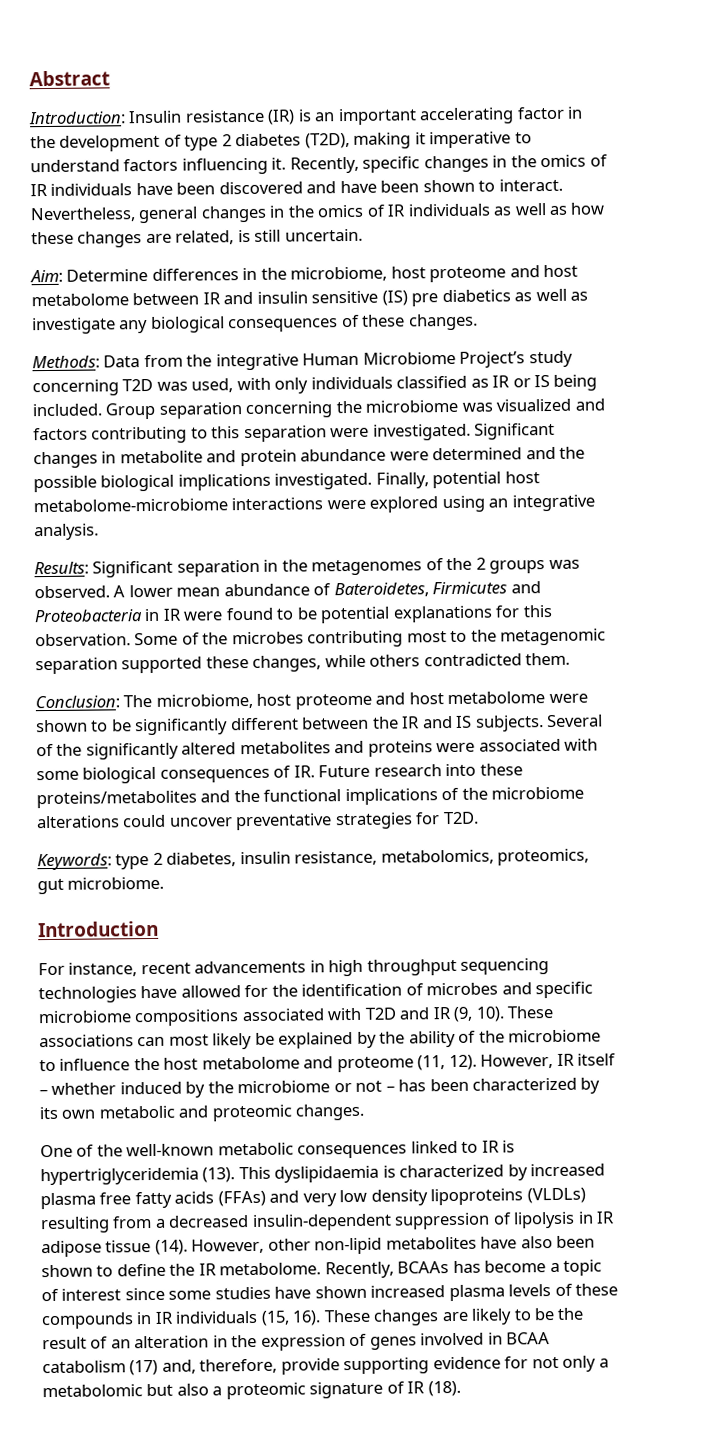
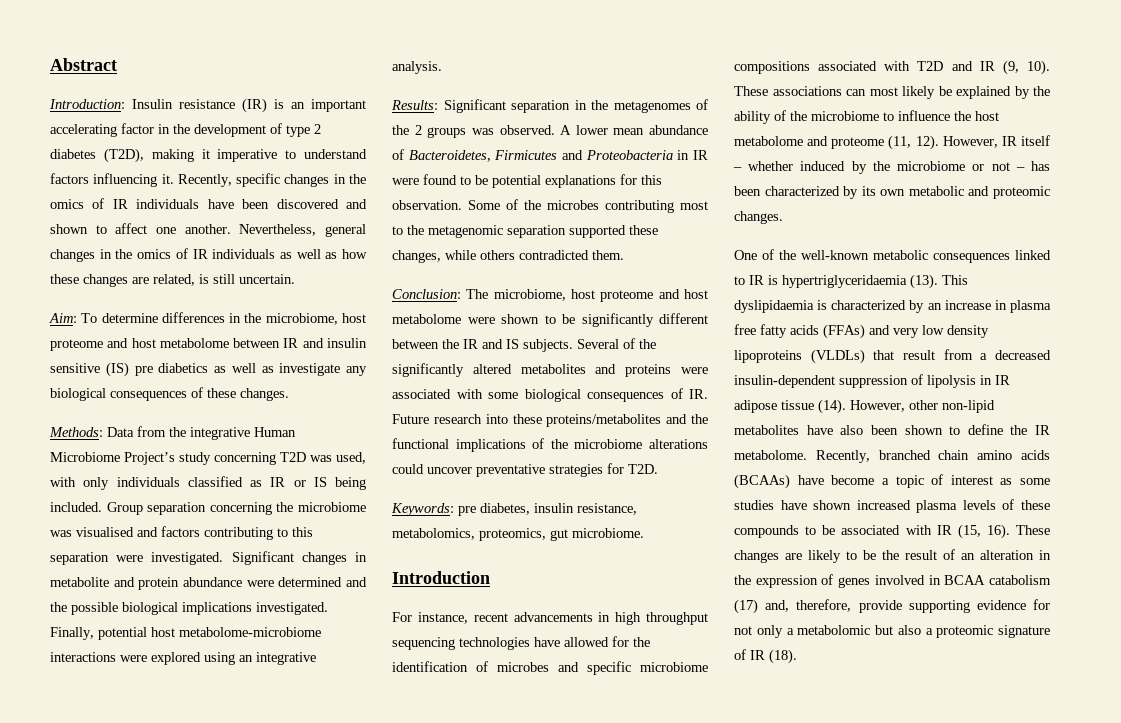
[339,178,563,194] have been shown to interact. -> [50,223,231,234] shown to affect one another.
[66,268,149,282] Determine -> [81,313,158,323] To determine
[496,398,572,412] visualized -> [76,527,134,537] visualised
[333,582,429,598] Bateroidetes, -> [408,150,491,162] Bacteroidetes,
[115,852,163,870] type 2 -> [458,506,476,516] pre
[40,1167,199,1186] hypertriglyceridemia -> [782,275,907,288] hypertriglyceridaemia
[530,1163,606,1177] increased -> [927,300,1007,310] an increase in
[40,1216,110,1234] resulting -> [873,350,935,360] that result
[397,1260,481,1274] BCAAs has -> [878,450,1050,460] [734,474,824,489] branched chain amino acids (BCAAs) have
[124,1287,165,1301] since -> [1000,478,1013,485] as
[136,1310,259,1325] in IR individuals -> [805,525,952,535] to be associated with IR

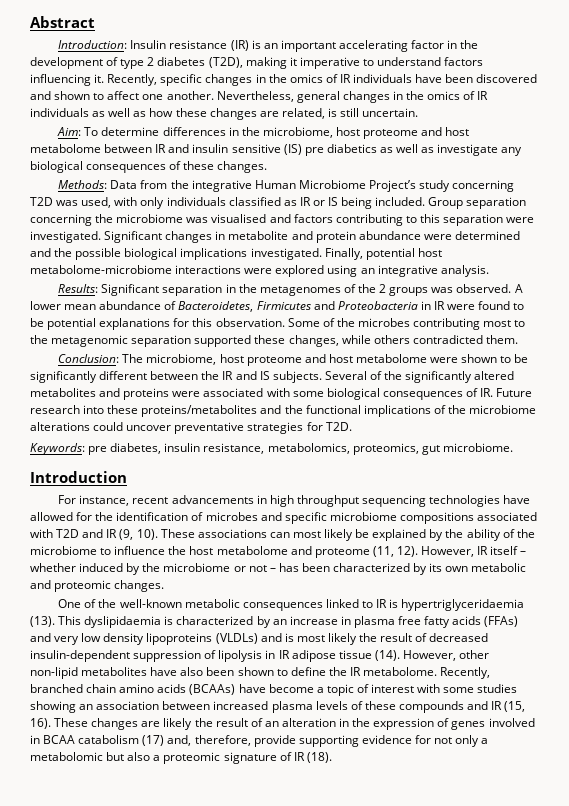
[873,349,988,360] that result from a -> [260,633,428,645] and is most likely the result of
[1000,478,1013,485] as -> [417,684,441,693] with
[780,500,852,510] have shown -> [30,701,211,713] showing an association between
[805,525,932,535] to be associated with -> [467,701,489,710] and
[846,550,876,560] to be -> (193, 724) none

